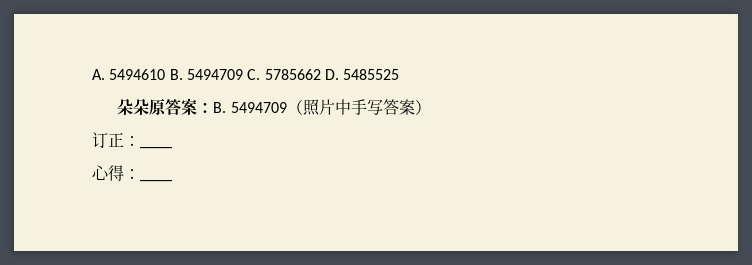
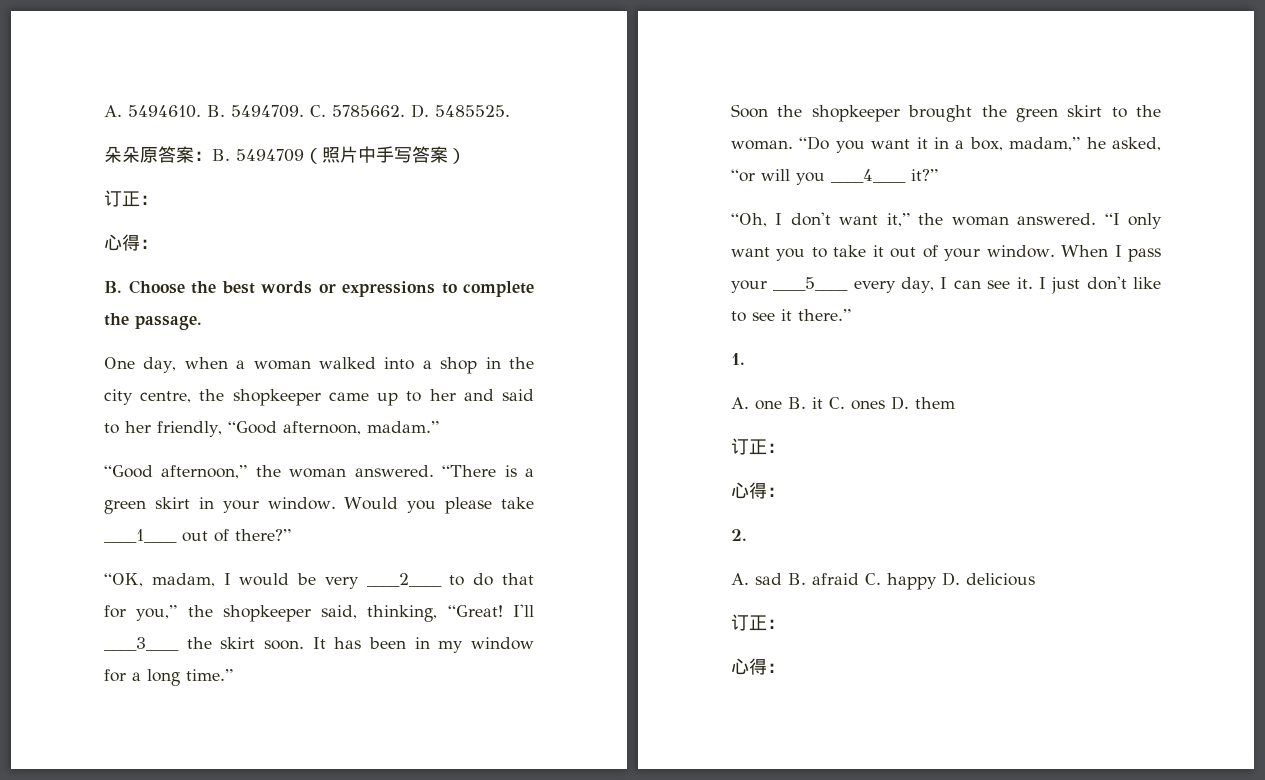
[92,69,400,80] A. 5494610 B. 5494709 C. 5785662 D. 5485525 -> [104,104,510,118] A. 5494610. B. 5494709. C. 5785662. D. 5485525.
[140,146,172,149] [92,165,140,181] [140,179,172,182] ____ // 心得：____ -> [104,234,158,251] [104,280,534,297] [104,313,202,330] [104,357,534,374] [104,389,534,406] [104,421,439,437] [104,465,534,479] [104,497,534,514] [104,529,291,543] [104,573,534,589] [104,604,534,622] [104,637,534,653] [104,669,233,686] [731,104,1161,122] [731,136,1161,153] [731,169,938,185] [731,212,1162,229] [731,245,1161,262] [731,276,1161,294] [731,309,851,322] [731,353,745,365] [731,396,955,410] [731,438,785,455] [731,482,785,499] [731,529,747,541] [731,572,1035,590] [731,614,785,631] [731,658,785,675] // 心得： // B. Choose the best words or expressions to complete the passage. // One day, when a woman walked into a shop in the city centre, the shopkeeper came up to her and said to her friendly, “Good afternoon, madam.” // “Good afternoon,” the woman answered. “There is a green skirt in your window. Would you please take ____1____ out of there?” // “OK, madam, I would be very ____2____ to do that for you,” the shopkeeper said, thinking, “Great! I'll ____3____ the skirt soon. It has been in my window for a long time.” // Soon the shopkeeper brought the green skirt to the woman. “Do you want it in a box, madam,” he asked, “or will you ____4____ it?” // “Oh, I don't want it,” the woman answered. “I only want you to take it out of your window. When I pass your ____5____ every day, I can see it. I just don't like to see it there.” // 1. // A. one B. it C. ones D. them // 订正： // 心得： // 2. // A. sad B. afraid C. happy D. delicious // 订正： // 心得：

